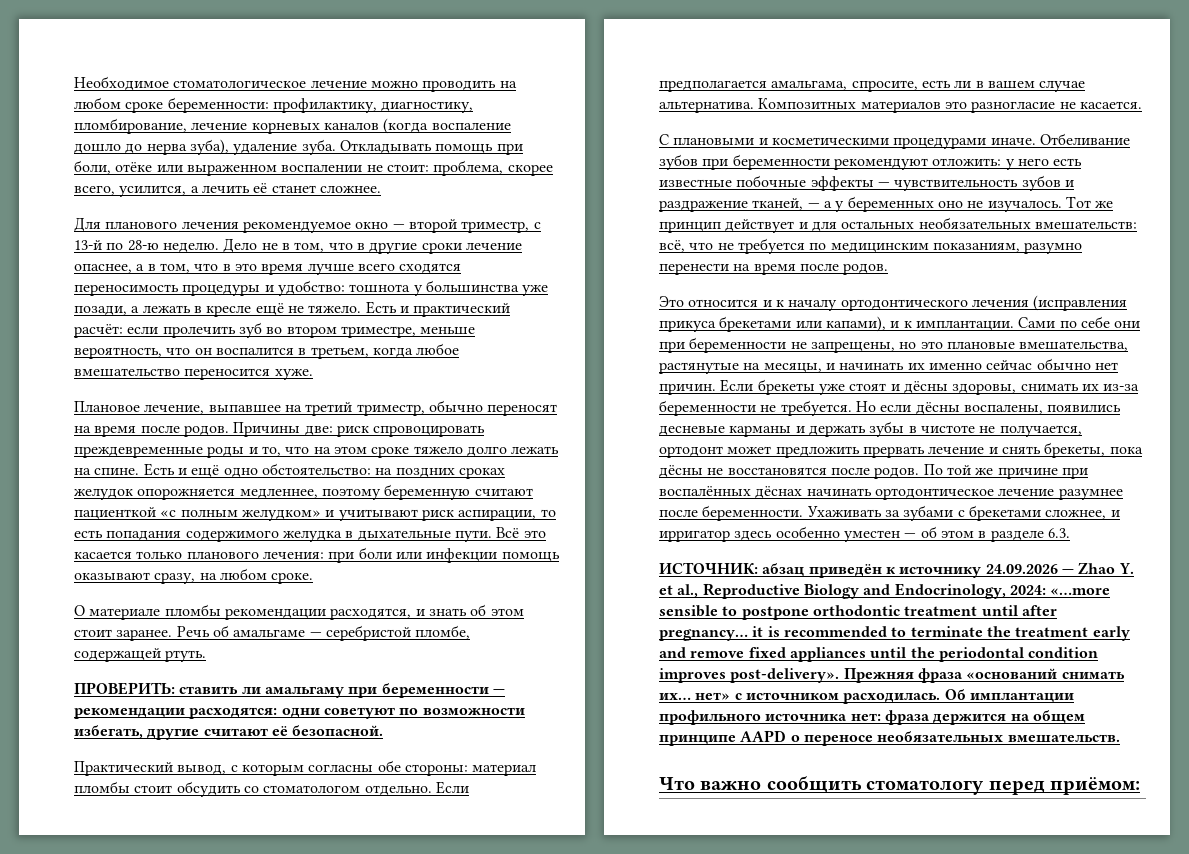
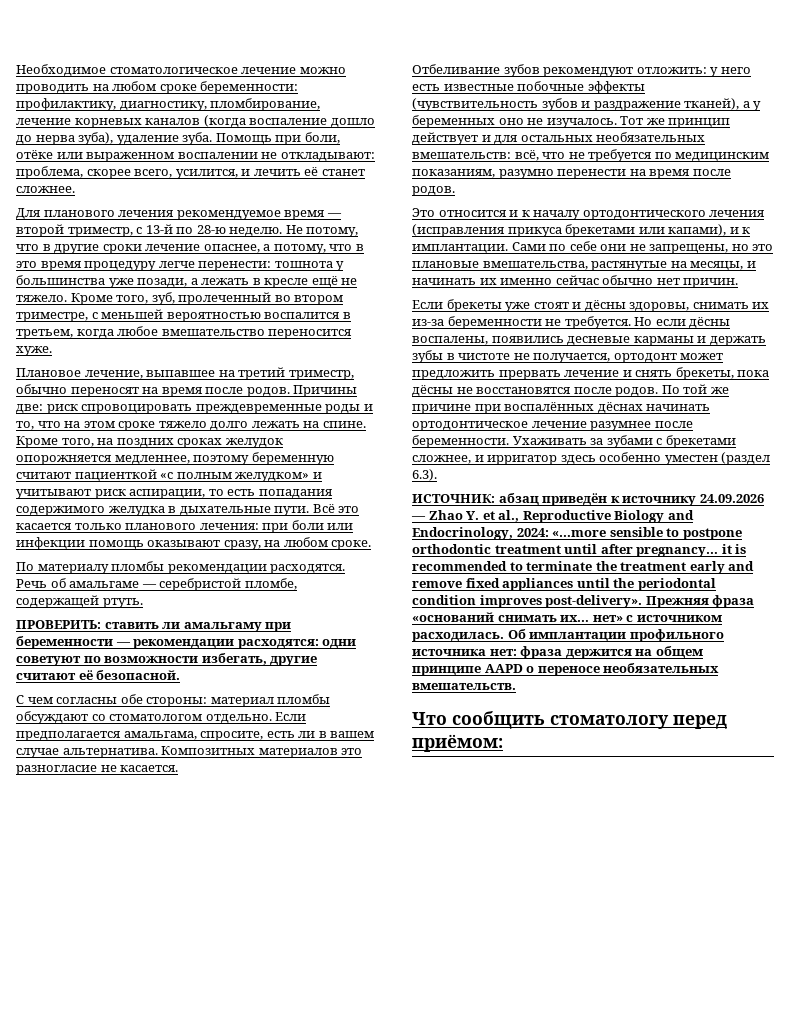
[339,140,494,154] Откладывать помощь -> [215,133,272,145] Помощь
[386,164,429,172] стоит: -> [280,152,375,162] откладывают:
[190,186,199,193] а -> [241,169,251,176] и
[355,222,389,229] окно -> [284,210,326,220] время
[223,238,325,253] Дело не в том, -> [285,225,359,237] Не потому,
[147,263,190,273] в том, -> [273,244,326,254] потому,
[307,263,462,275] [74,280,345,296] лучше всего сходятся переносимость процедуры и удобство: -> [84,261,272,271] процедуру легче перенести:
[365,301,511,317] [74,322,476,338] [74,347,212,359] Есть и практический расчёт: если пролечить зуб во втором триместре, меньше вероятность, что он -> [70,292,344,305] [16,309,261,322] Кроме того, зуб, пролеченный во втором триместре, с меньшей вероятностью
[143,463,371,478] Есть и ещё одно обстоятельство: -> [16,436,94,448] Кроме того,
[74,604,524,620] [74,629,173,641] О материале пломбы рекомендации расходятся, и знать об этом стоит заранее. -> [16,561,346,574] По материалу пломбы рекомендации расходятся.
[74,761,304,776] Практический вывод, с которым -> [16,695,53,704] С чем
[134,781,241,797] стоит обсудить -> [16,711,88,724] обсуждают
[659,133,1130,149] [659,154,830,170] С плановыми и косметическими процедурами иначе. Отбеливание зубов при беременности -> [412,64,540,77] Отбеливание зубов
[877,179,1019,191] — чувствительность -> [412,98,538,111] (чувствительность
[752,198,820,210] тканей, — -> [684,98,740,110] тканей),
[659,337,787,353] при беременности -> (627, 247) none
(716, 389) none -> (739, 283) //
[904,526,1070,542] — об этом в разделе 6.3. -> [721,452,771,465] [412,469,437,481] (раздел 6.3).
[700,781,762,790] важно -> (447, 718) none

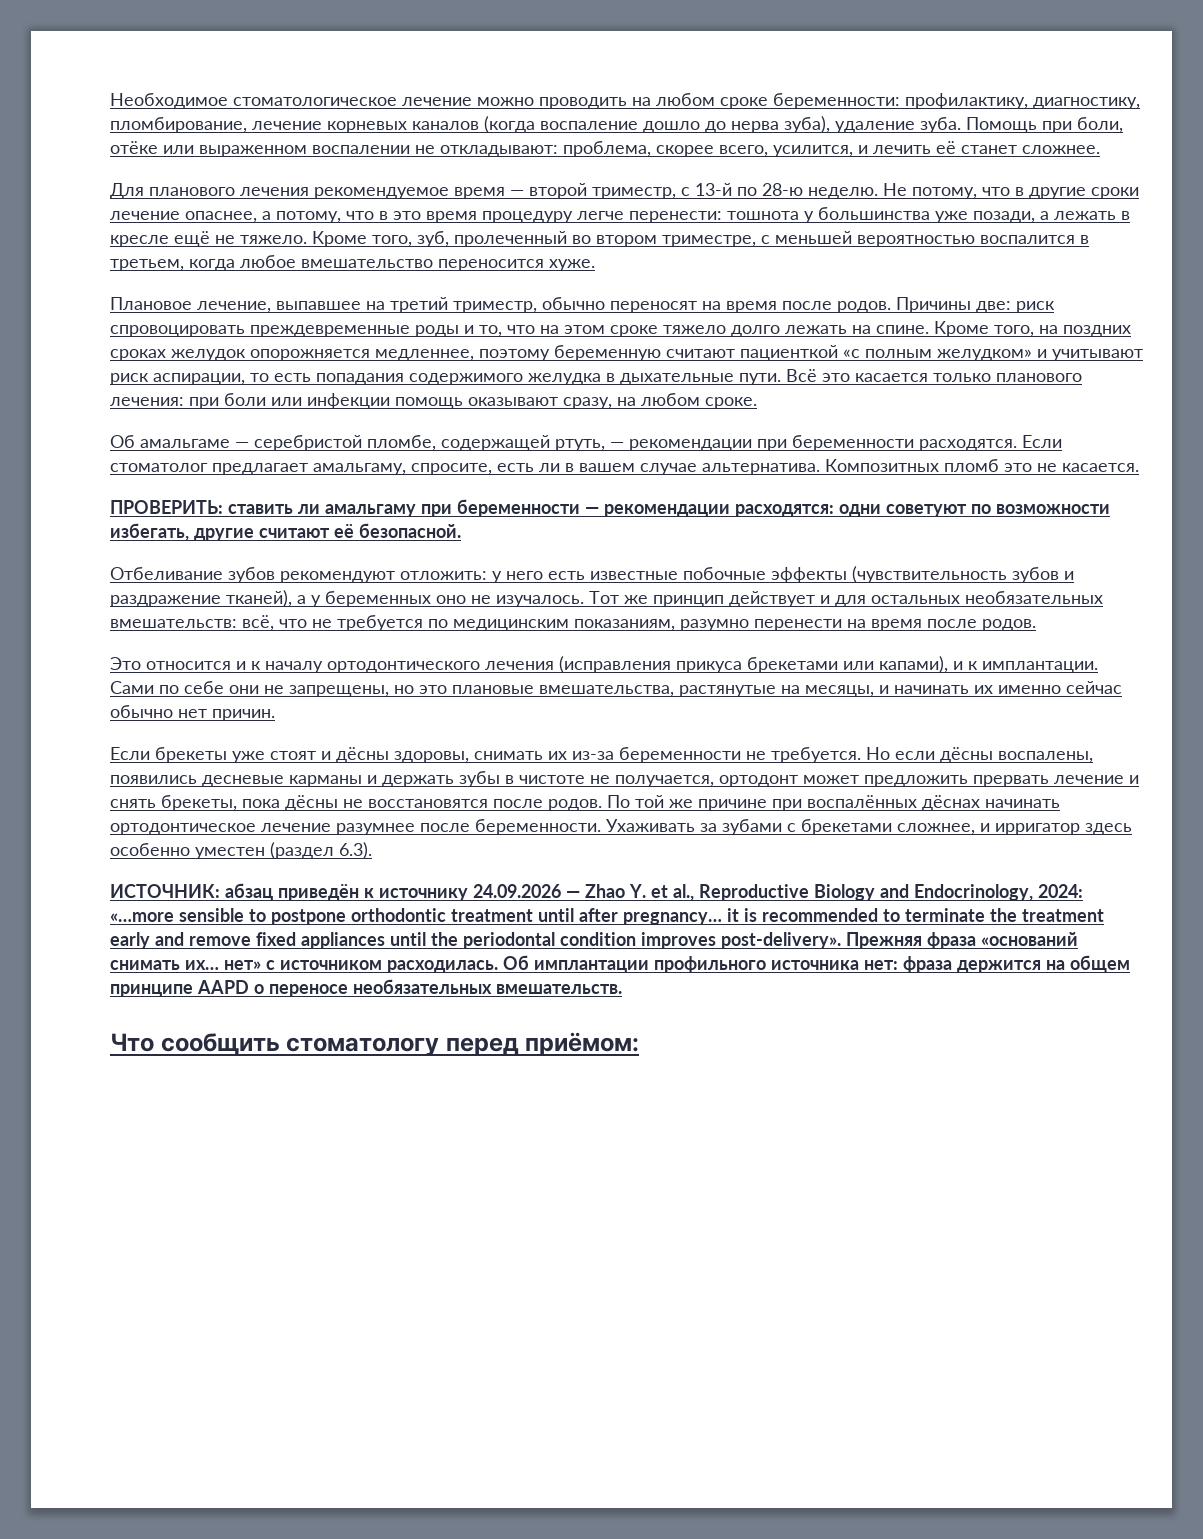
[16,561,346,574] [16,578,66,588] По материалу пломбы рекомендации расходятся. Речь об -> [110,435,135,448] Об
[102,598,143,608] ртуть. -> [555,435,1062,451] [110,459,1139,475] ртуть, — рекомендации при беременности расходятся. Если стоматолог предлагает амальгаму, спросите, есть ли в вашем случае альтернатива. Композитных пломб это не касается.
[16,694,331,707] [16,711,307,724] [16,731,375,741] [16,746,363,758] [16,765,179,775] // С чем согласны обе стороны: материал пломбы обсуждают со стоматологом отдельно. Если предполагается амальгама, спросите, есть ли в вашем случае альтернатива. Композитных материалов это разногласие не касается. -> (461, 530) none

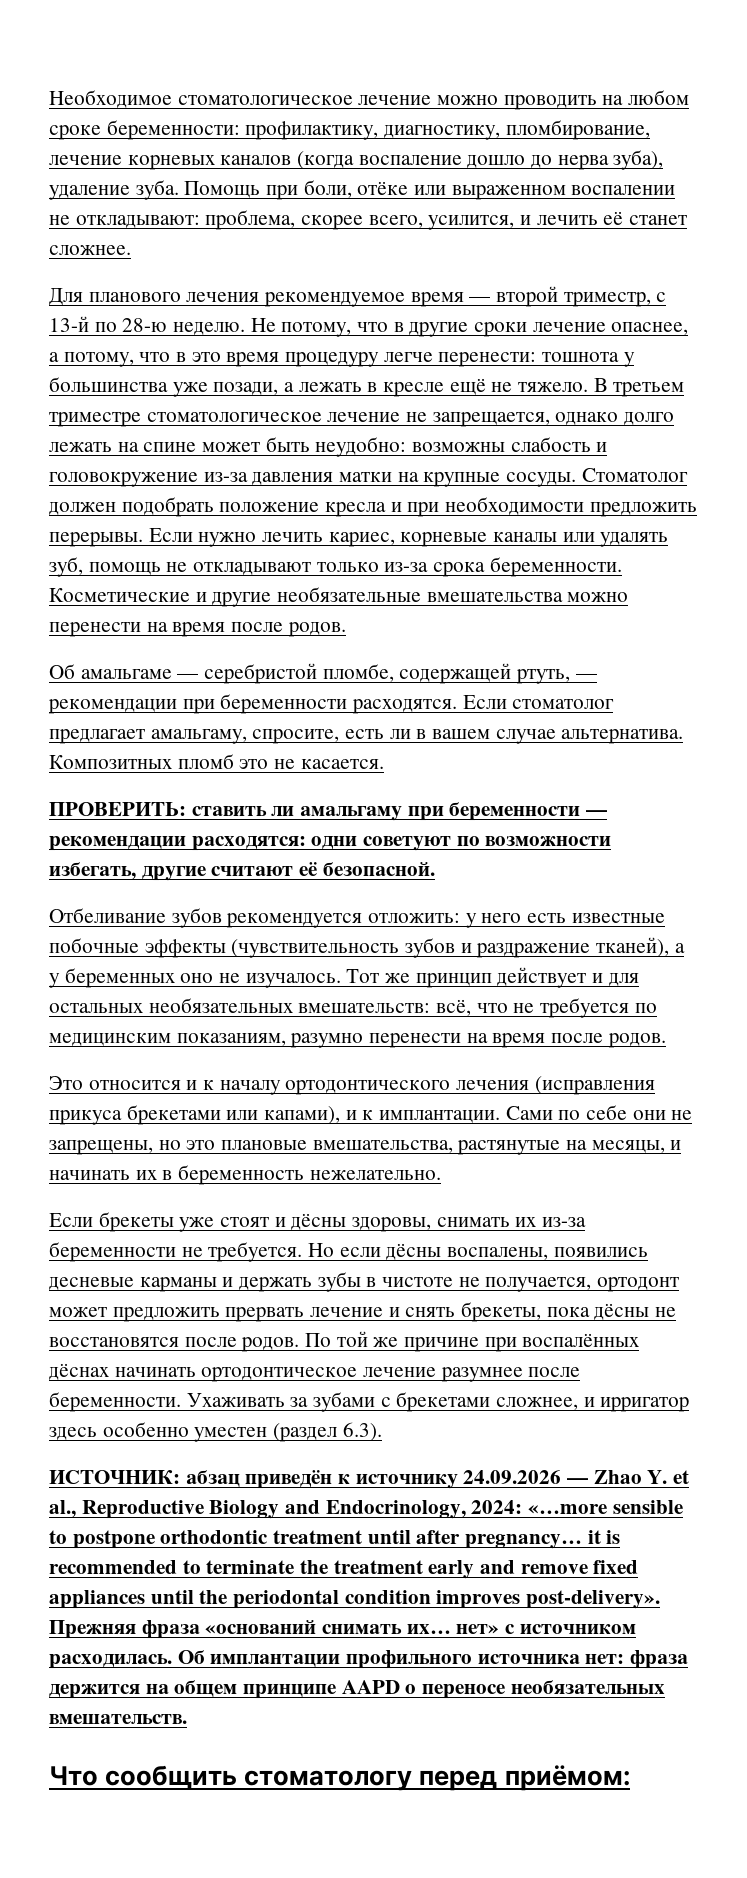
[312,231,1089,247] [110,255,595,271] [110,297,1055,313] [110,321,1131,337] [110,345,1143,361] [110,369,1082,385] [110,393,757,409] Кроме того, зуб, пролеченный во втором триместре, с меньшей вероятностью воспалится в третьем, когда любое вмешательство переносится хуже. // Плановое лечение, выпавшее на третий триместр, обычно переносят на время после родов. Причины две: риск спровоцировать преждевременные роды и то, что на этом сроке тяжело долго лежать на спине. Кроме того, на поздних сроках желудок опорожняется медленнее, поэтому беременную считают пациенткой «с полным желудком» и учитывают риск аспирации, то есть попадания содержимого желудка в дыхательные пути. Всё это касается только планового лечения: при боли или инфекции помощь оказывают сразу, на любом сроке. -> [593,378,685,397] [49,412,675,427] [49,437,608,457] [49,468,688,487] [49,497,697,517] [49,528,669,547] [49,557,622,577] [49,587,629,607] [49,622,346,637] В третьем триместре стоматологическое лечение не запрещается, однако долго лежать на спине может быть неудобно: возможны слабость и головокружение из-за давления матки на крупные сосуды. Стоматолог должен подобрать положение кресла и при необходимости предложить перерывы. Если нужно лечить кариес, корневые каналы или удалять зуб, помощь не откладывают только из-за срока беременности. Косметические и другие необязательные вмешательства можно перенести на время после родов.
[280,571,395,583] рекомендуют -> [226,913,363,928] рекомендуется
[998,681,1122,694] [110,705,275,721] именно сейчас обычно нет причин. -> [162,1165,441,1185] в беременность нежелательно.

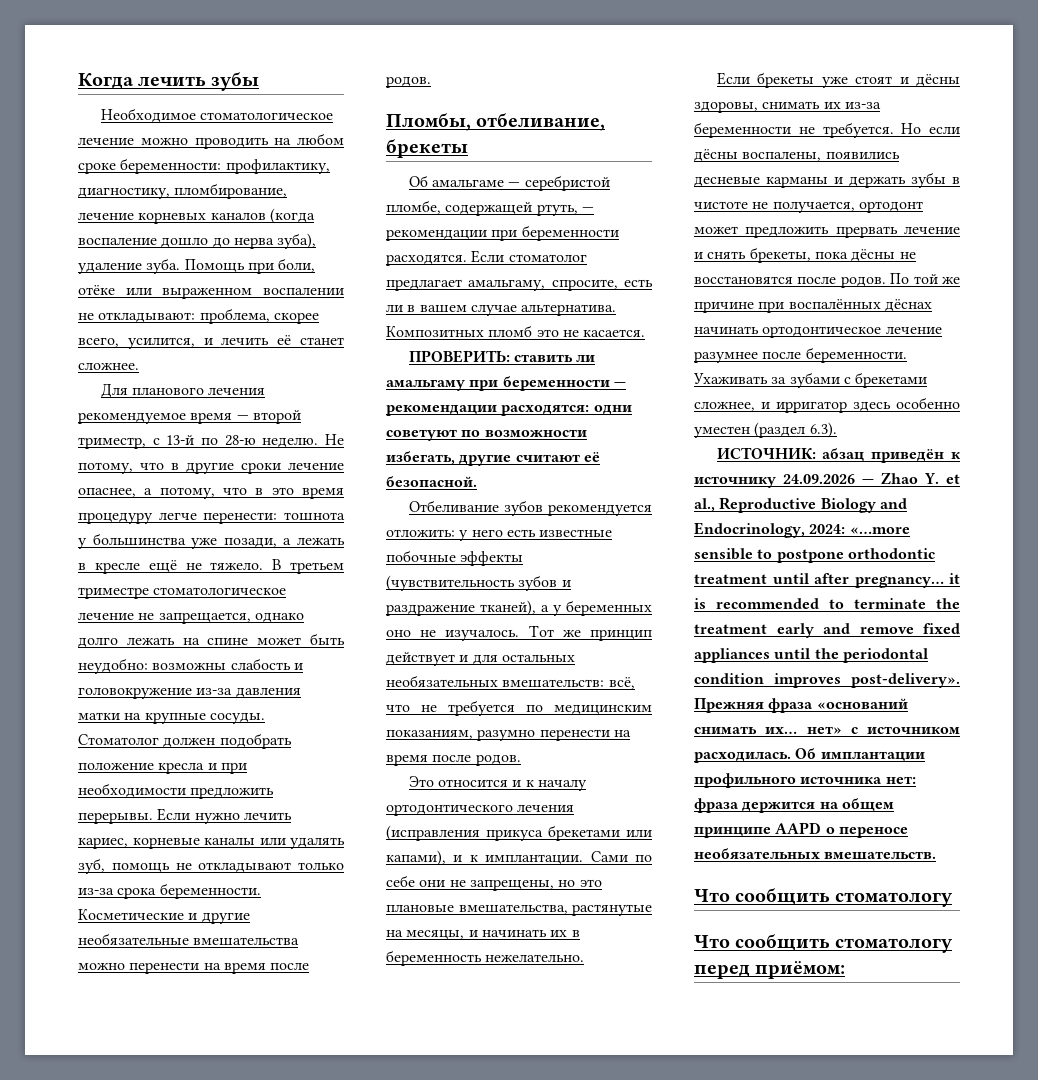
(49, 99) none -> [78,72,259,91] Когда лечить зубы //
(346, 629) none -> [386,113,606,131] [386,139,468,158] // Пломбы, отбеливание, брекеты
(413, 1780) none -> [694,934,953,953] // Что сообщить стоматологу

